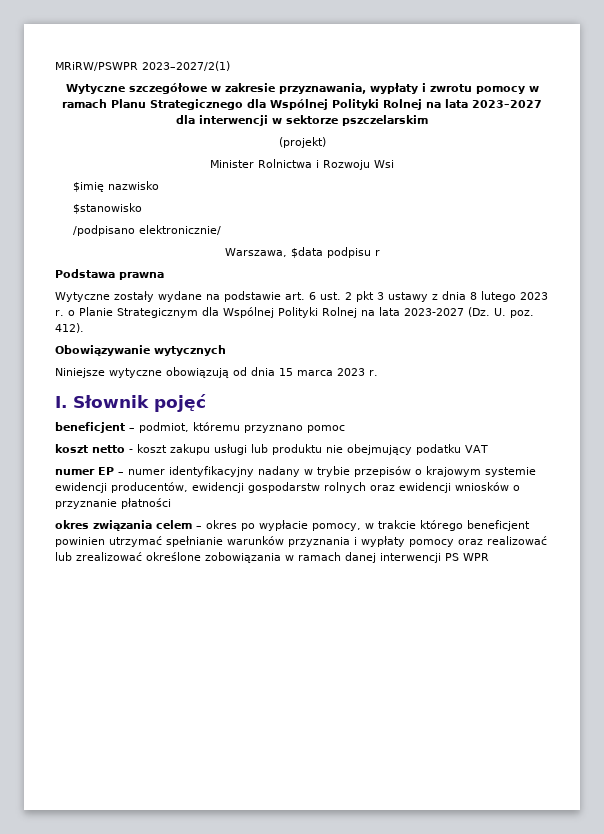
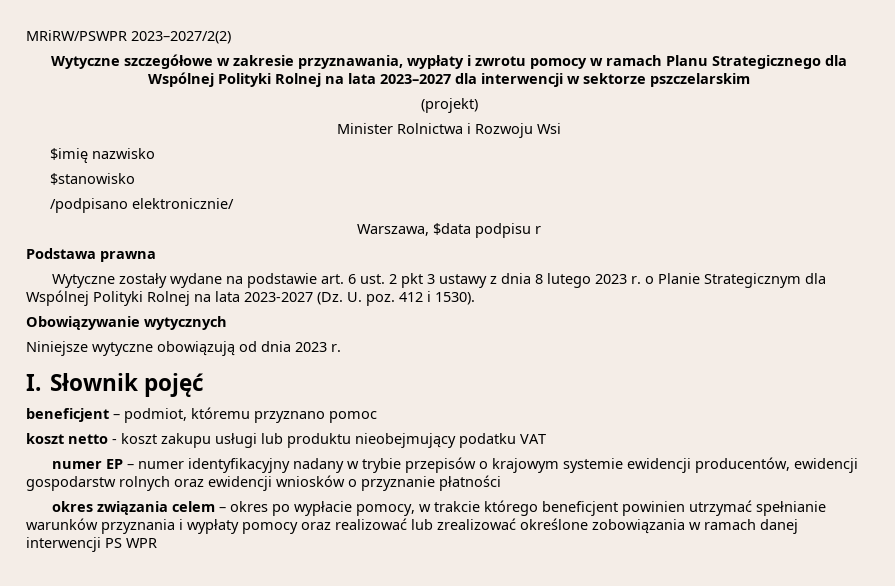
[142,61,230,71] 2023–2027/2(1) -> [131,31,231,44] 2023–2027/2(2)
[55,323,84,333] 412). -> [399,291,475,305] 412 i 1530).
[279,368,333,376] 15 marca -> (291, 346) none
[326,444,412,455] nie obejmujący -> [355,433,456,448] nieobejmujący

